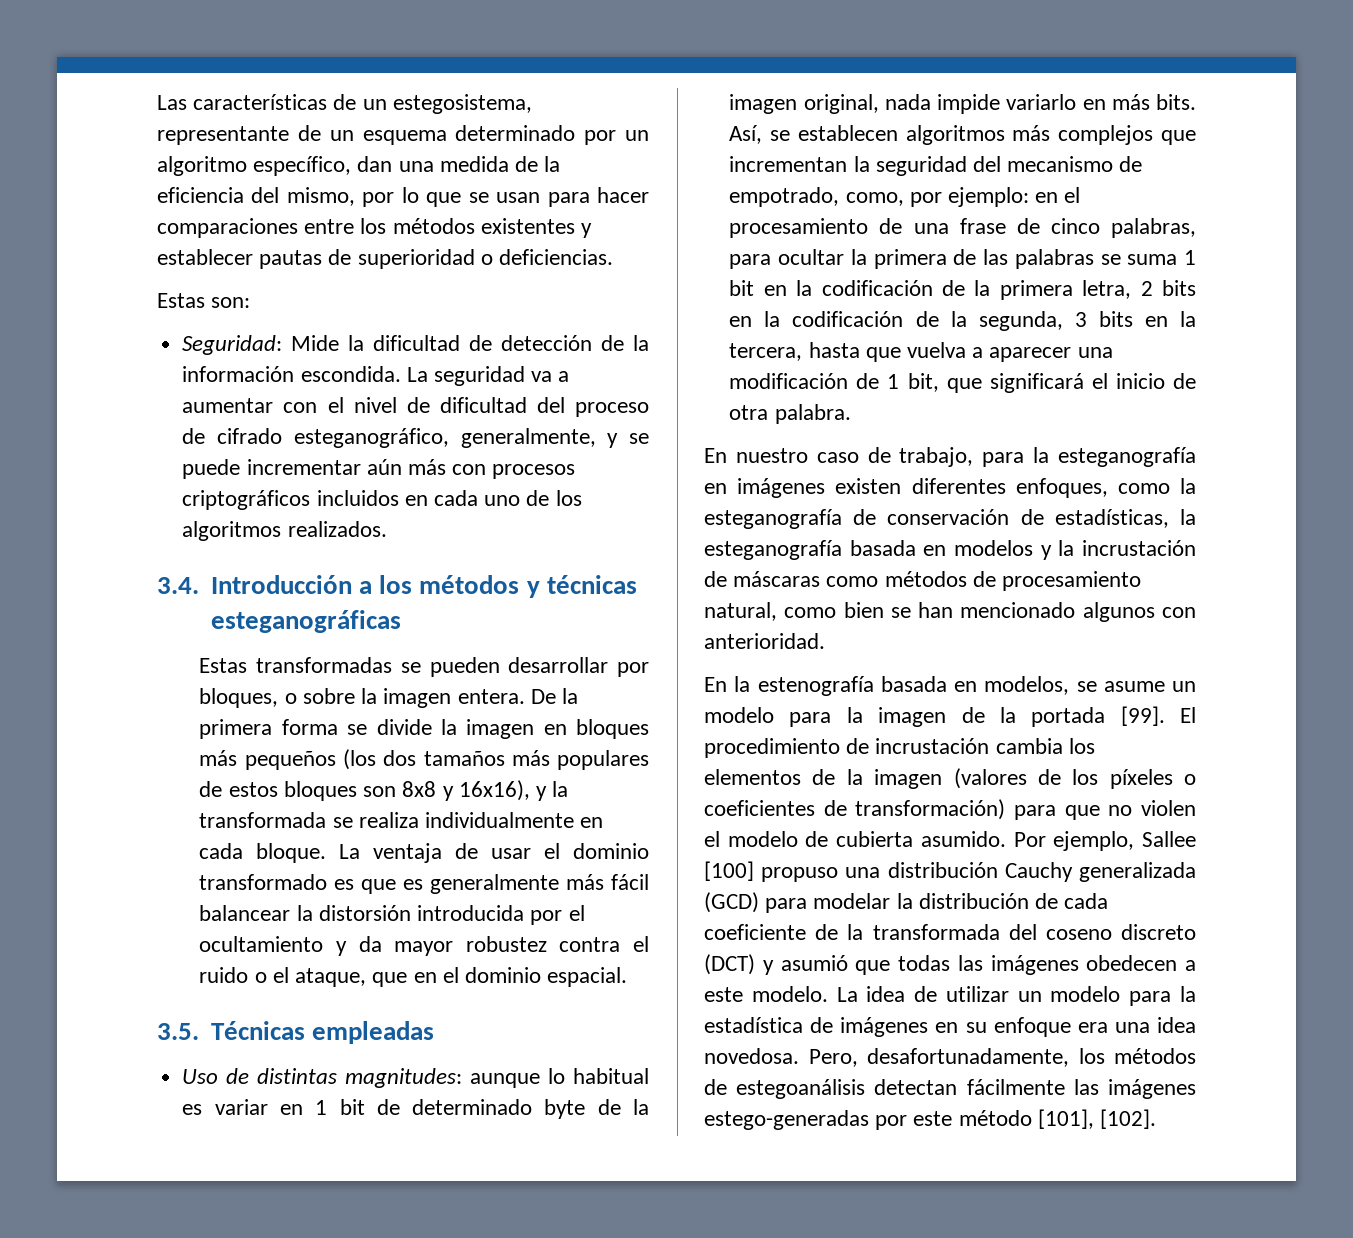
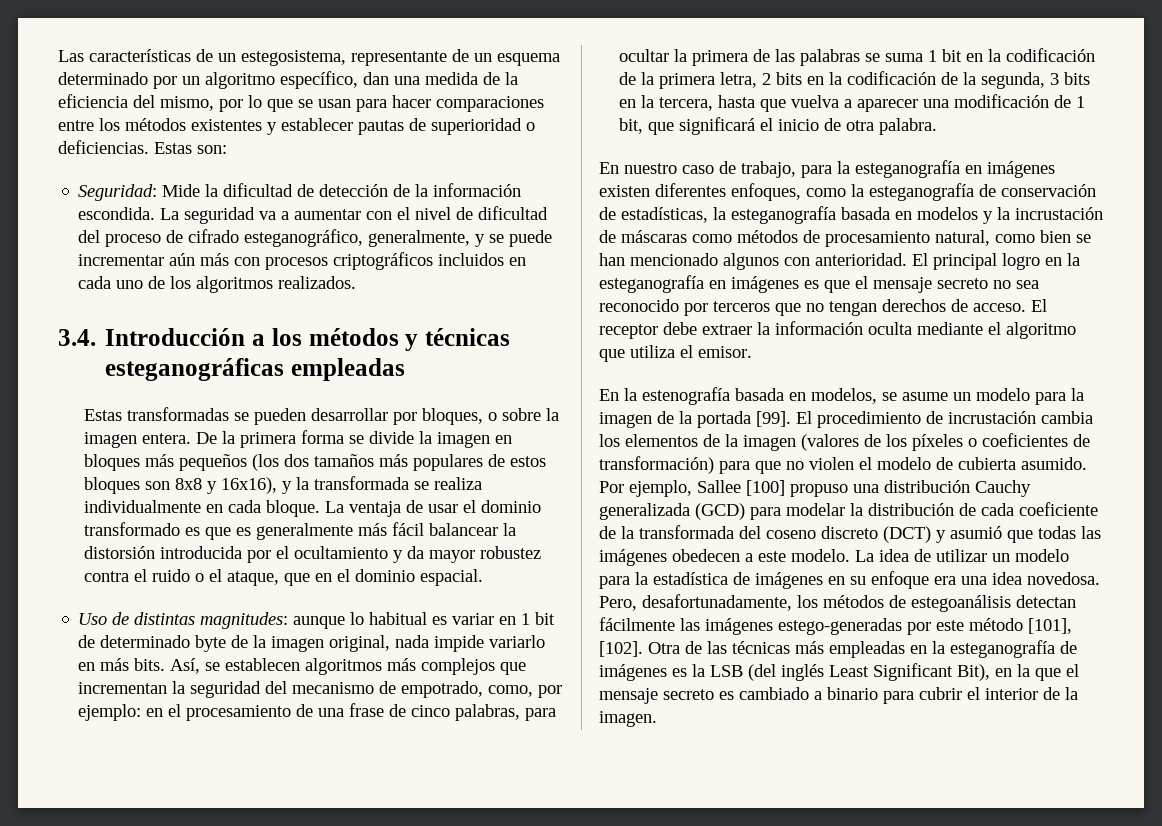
(614, 257) // -> (149, 147) none
(401, 621) none -> [291,358,405,381] empleadas
[157,1021,434,1044] // 3.5. Técnicas empleadas -> (483, 577) none
(825, 641) none -> [912,253,1080,270] [599,275,1039,293] [599,299,1047,316] [599,321,1076,339] [599,345,752,362] El principal logro en la esteganografía en imágenes es que el mensaje secreto no sea reconocido por terceros que no tengan derechos de acceso. El receptor debe extraer la información oculta mediante el algoritmo que utiliza el emisor.
(1157, 1119) none -> [648,640,1077,658] [599,663,1079,681] [599,687,1078,704] [599,711,657,727] Otra de las técnicas más empleadas en la esteganografía de imágenes es la LSB (del inglés Least Significant Bit), en la que el mensaje secreto es cambiado a binario para cubrir el interior de la imagen.

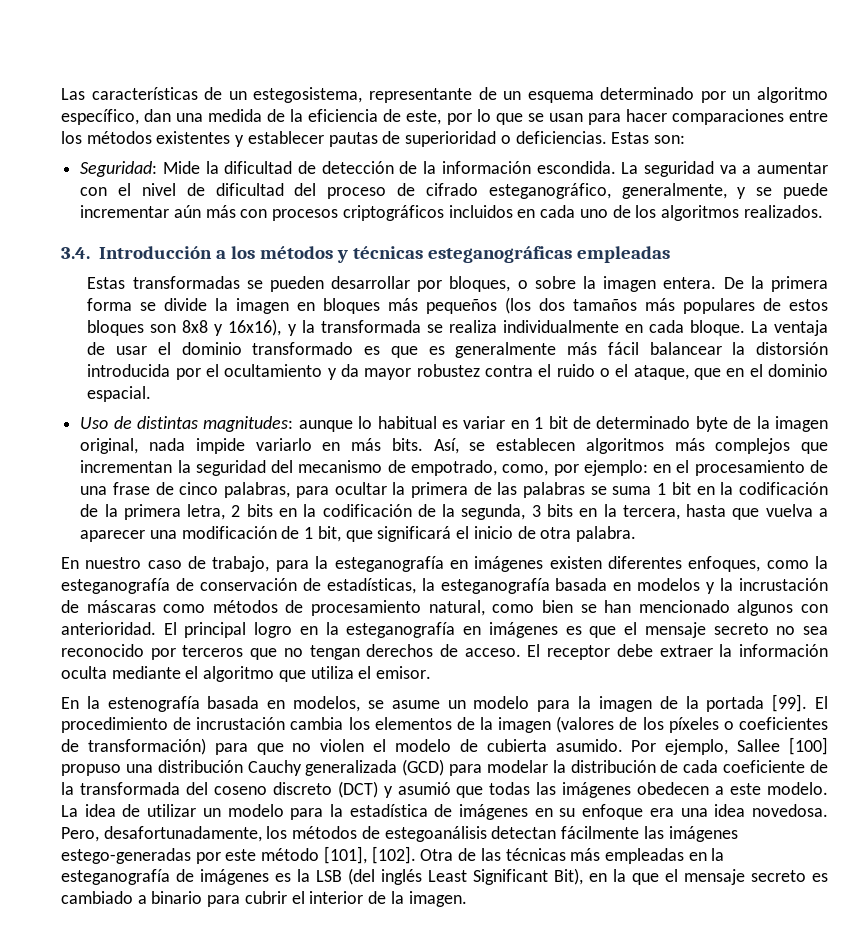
[133,95,214,111] del mismo, -> [383,109,442,125] de este,

